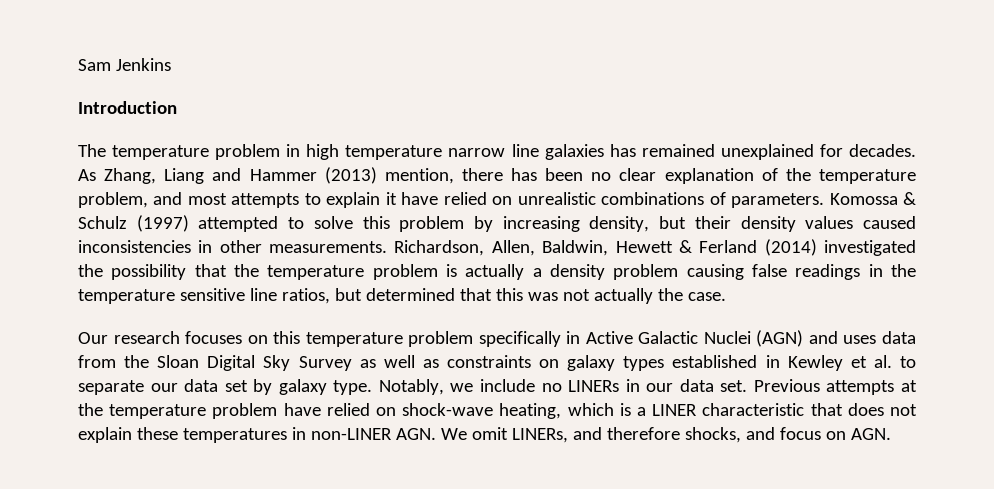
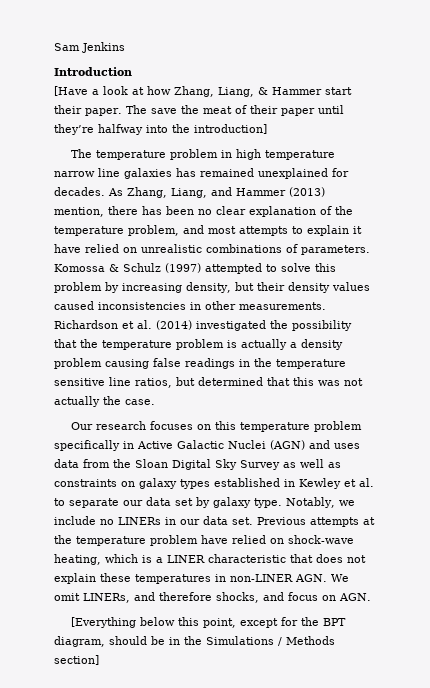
(177, 107) none -> [54,86,352,97] [54,105,344,116] [54,124,267,135] // [Have a look at how Zhang, Liang, & Hammer start their paper. The save the meat of their paper until they’re halfway into the introduction]
[164,168,205,184] Liang -> [171,188,207,198] Liang,
[394,240,758,256] Richardson, Allen, Baldwin, Hewett & Ferland -> [54,320,152,329] Richardson et al.
(891, 434) none -> [71,617,347,628] [54,636,335,647] [54,655,99,665] // [Everything below this point, except for the BPT diagram, should be in the Simulations / Methods section]

